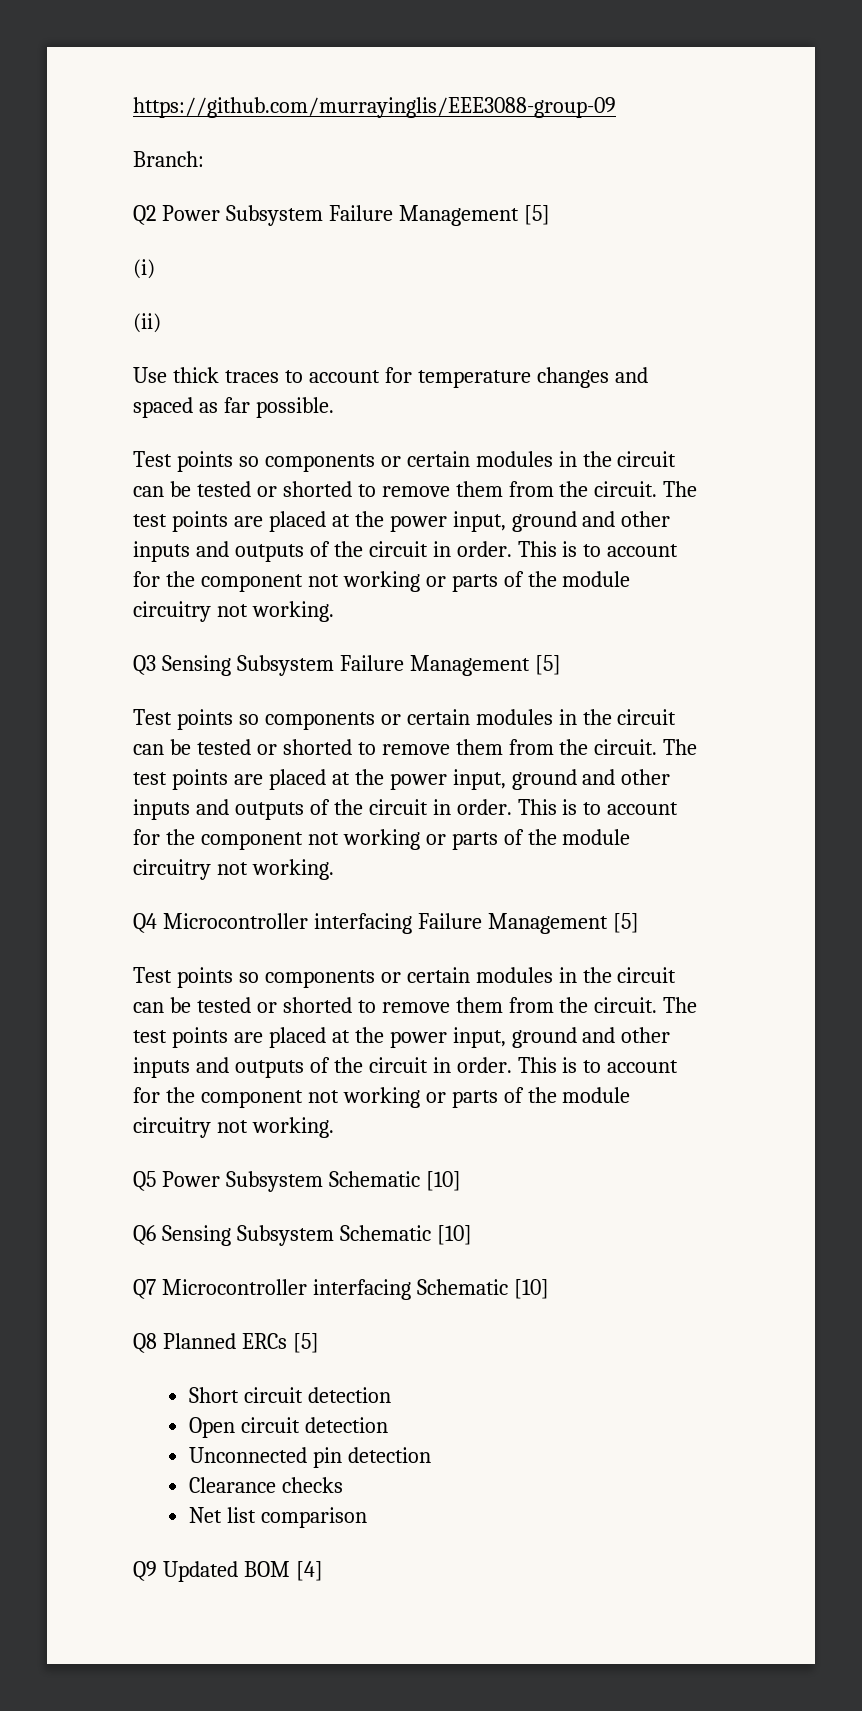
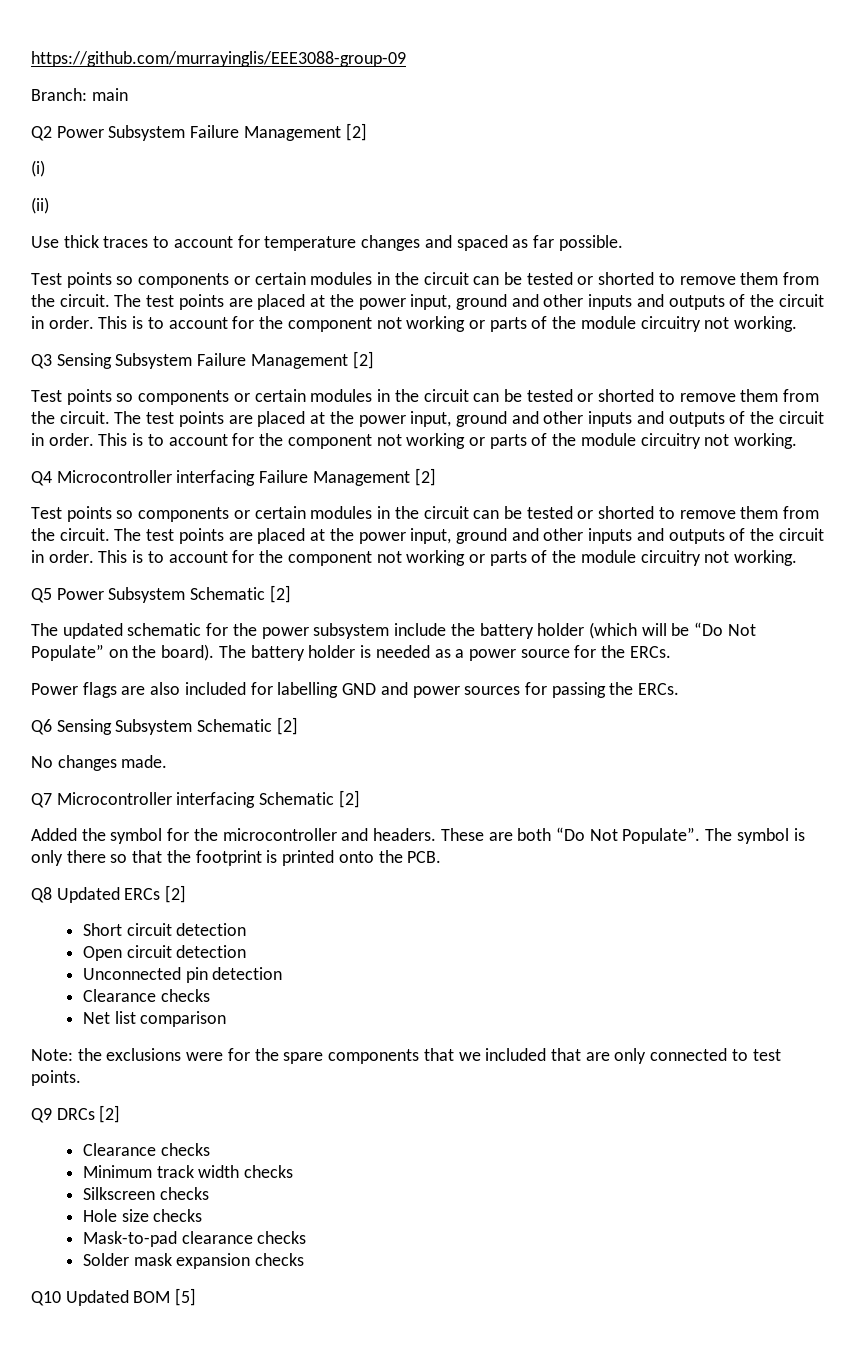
(204, 159) none -> [91,88,128,101] main
[523,205,550,225] [5] -> [345,123,367,141] [2]
[534,655,561,675] [5] -> [352,351,374,369] [2]
[612,913,639,933] [5] -> [414,468,436,486] [2]
[425,1171,461,1191] [10] -> [269,585,291,603] [31,622,756,639] [31,644,671,661] [31,682,680,698] [2] // The updated schematic for the power subsystem include the battery holder (which will be “Do Not Populate” on the board). The battery holder is needed as a power source for the ERCs. // Power flags are also included for labelling GND and power sources for passing the ERCs.
[436,1225,472,1245] [10] -> [276,717,298,735] [31,755,168,771] [2] // No changes made.
[513,1279,549,1299] [133,1333,319,1353] [10] // Q8 Planned ERCs [5] -> [338,790,360,808] [31,827,805,844] [31,850,442,866] [31,885,187,903] [2] // Added the symbol for the microcontroller and headers. These are both “Do Not Populate”. The symbol is only there so that the footprint is printed onto the PCB. // Q8 Updated ERCs [2]
[133,1561,157,1581] Q9 -> [31,1048,781,1064] [31,1070,81,1086] [31,1105,121,1123] [82,1143,210,1156] [82,1165,294,1178] [82,1187,209,1200] [82,1209,203,1222] [82,1231,307,1247] [82,1253,305,1269] [31,1291,61,1306] Note: the exclusions were for the spare components that we included that are only connected to test points. // Q9 DRCs [2] // Clearance checks // Minimum track width checks // Silkscreen checks // Hole size checks // Mask-to-pad clearance checks // Solder mask expansion checks // Q10
[295,1561,323,1581] [4] -> [175,1288,197,1306] [5]

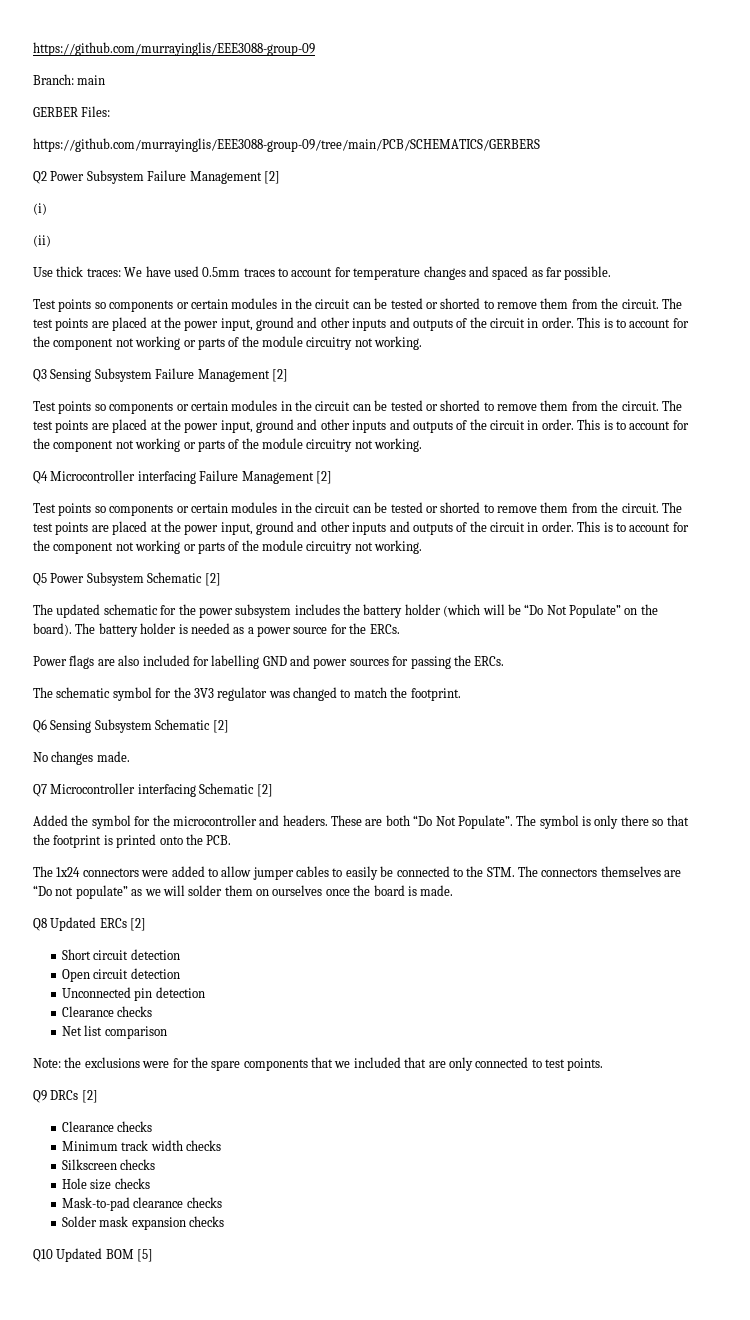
(128, 94) none -> [33,106,111,117] [33,138,540,152] // GERBER Files: // https://github.com/murrayinglis/EEE3088-group-09/tree/main/PCB/SCHEMATICS/GERBERS
(99, 241) none -> [86,266,241,277] traces: We have used 0.5mm
[394,623,447,636] include -> [294,604,340,615] includes
(680, 689) none -> [33,687,461,701] // The schematic symbol for the 3V3 regulator was changed to match the footprint.
(442, 857) none -> [33,866,682,880] [33,885,454,899] // The 1x24 connectors were added to allow jumper cables to easily be connected to the STM. The connectors themselves are “Do not populate” as we will solder them on ourselves once the board is made.

